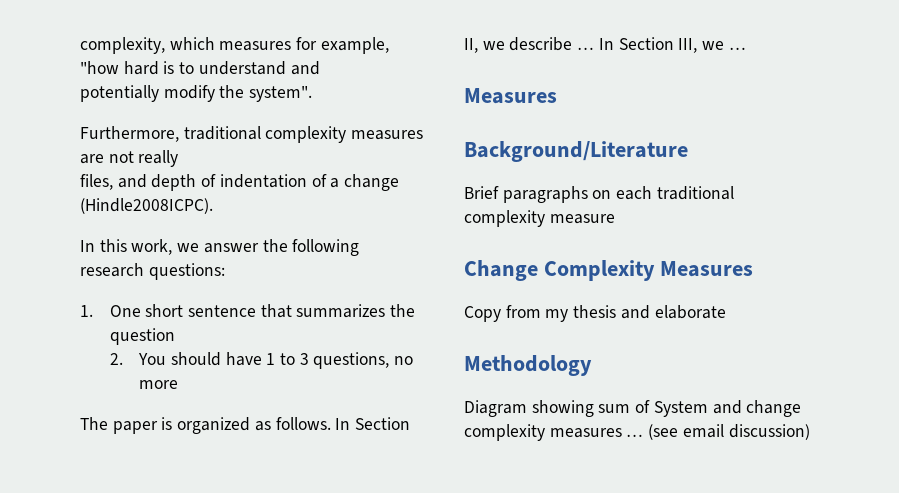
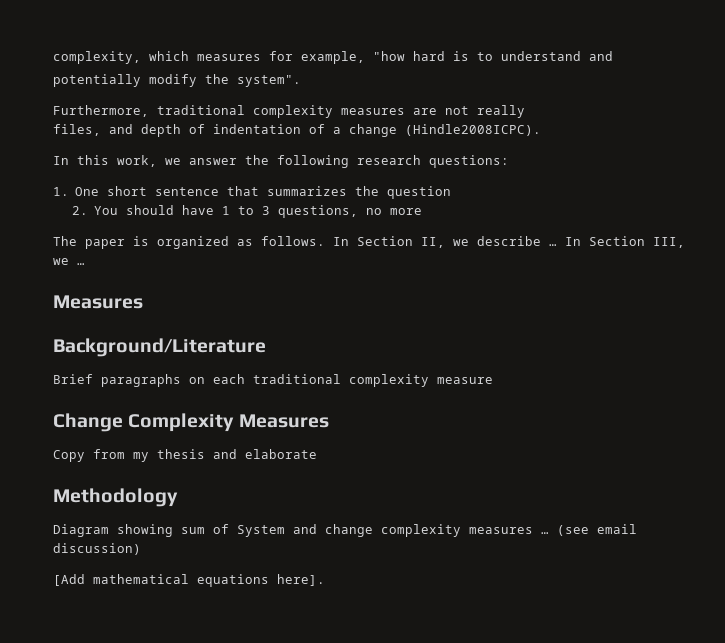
(810, 432) none -> [53,574,325,587] // [Add mathematical equations here].

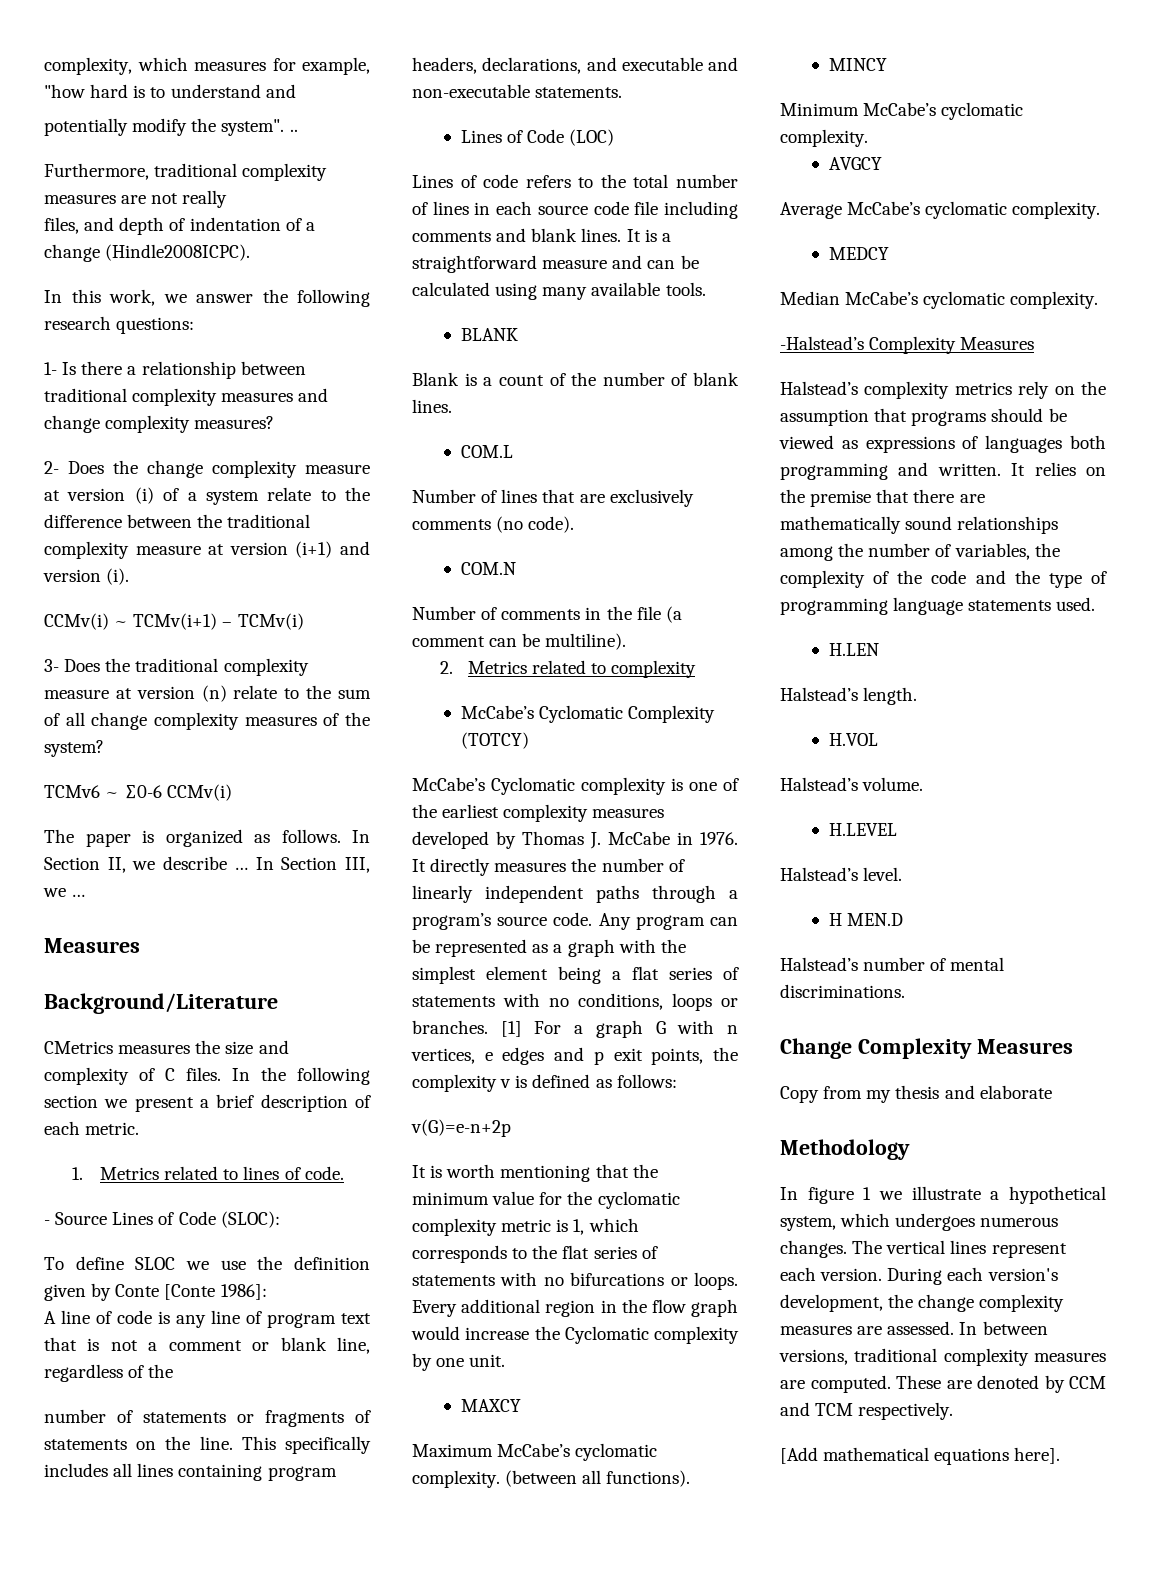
(301, 81) none -> [289,129,298,132] ..
[53,186,452,199] [71,205,422,218] 1. One short sentence that summarizes the question // 2. You should have 1 to 3 questions, no more -> [44,361,306,379] [44,388,329,406] [44,415,275,433] [44,460,370,478] [44,487,370,505] [44,514,311,528] [44,541,370,559] [43,568,130,585] [44,613,304,630] [44,658,309,676] [44,685,371,702] [44,712,371,730] [44,740,104,757] [44,784,233,801] 1- Is there a relationship between traditional complexity measures and change complexity measures? // 2- Does the change complexity measure at version (i) of a system relate to the difference between the traditional complexity measure at version (i+1) and version (i). // CCMv(i) ~ TCMv(i+1) – TCMv(i) // 3- Does the traditional complexity measure at version (n) relate to the sum of all change complexity measures of the system? // TCMv6 ~ ∑0-6 CCMv(i)
[53,374,493,387] Brief paragraphs on each traditional complexity measure -> [44,1040,289,1055] [44,1067,370,1085] [44,1094,371,1112] [44,1121,140,1135] [72,1166,344,1180] [44,1211,280,1228] [44,1256,370,1270] [44,1283,267,1301] [44,1310,371,1328] [44,1337,370,1354] [44,1364,174,1382] [44,1409,371,1427] [44,1436,372,1454] [44,1463,337,1481] [412,57,738,74] [412,84,623,98] [460,129,615,146] [412,174,738,188] [412,201,738,219] [412,228,671,242] [412,255,699,273] [412,282,706,300] [460,328,518,341] [412,372,739,386] [412,399,452,413] [460,445,513,458] [412,489,694,507] [412,516,575,533] [460,562,516,575] [412,606,682,623] [412,633,627,650] [440,660,697,678] [460,705,716,723] [460,732,529,749] [412,777,739,795] [412,804,665,822] [412,831,738,849] [412,858,685,876] [412,885,738,903] [412,912,738,930] [412,939,686,957] [412,966,739,984] [412,993,738,1011] [412,1020,738,1038] [411,1047,738,1065] [412,1074,677,1092] [411,1119,511,1137] [412,1164,658,1182] [412,1191,680,1209] [412,1218,639,1236] [412,1245,658,1263] [412,1272,738,1290] [412,1299,738,1317] [411,1326,739,1344] [412,1353,506,1371] [460,1399,521,1412] [412,1443,658,1461] [412,1470,691,1488] [828,58,887,71] [780,102,1024,120] [780,129,868,147] [828,157,882,170] [780,201,1101,219] [828,247,889,260] [780,291,1099,309] [780,336,1035,354] [780,381,1106,399] [780,408,1067,426] [779,435,1106,453] [780,462,1106,480] [780,489,985,507] [780,516,1059,534] [780,543,1060,561] [780,570,1107,588] [780,597,1096,615] [828,643,879,656] [780,687,918,705] [828,733,878,746] [780,777,924,791] [828,823,897,836] [780,867,903,881] [828,913,904,926] [780,957,1005,971] [780,984,905,998] CMetrics measures the size and complexity of C files. In the following section we present a brief description of each metric. // 1. Metrics related to lines of code. // - Source Lines of Code (SLOC): // To define SLOC we use the definition given by Conte [Conte 1986]: // A line of code is any line of program text that is not a comment or blank line, regardless of the // number of statements or fragments of statements on the line. This specifically includes all lines containing program headers, declarations, and executable and non-executable statements. // Lines of Code (LOC) // Lines of code refers to the total number of lines in each source code file including comments and blank lines. It is a straightforward measure and can be calculated using many available tools. // BLANK // Blank is a count of the number of blank lines. // COM.L // Number of lines that are exclusively comments (no code). // COM.N // Number of comments in the file (a comment can be multiline). // 2. Metrics related to complexity // McCabe’s Cyclomatic Complexity (TOTCY) // McCabe’s Cyclomatic complexity is one of the earliest complexity measures developed by Thomas J. McCabe in 1976. It directly measures the number of linearly independent paths through a program’s source code. Any program can be represented as a graph with the simplest element being a flat series of statements with no conditions, loops or branches. [1] For a graph G with n vertices, e edges and p exit points, the complexity v is defined as follows: // v(G)=e-n+2p // It is worth mentioning that the minimum value for the cyclomatic complexity metric is 1, which corresponds to the flat series of statements with no bifurcations or loops. Every additional region in the flow graph would increase the Cyclomatic complexity by one unit. // MAXCY // Maximum McCabe’s cyclomatic complexity. (between all functions). // MINCY // Minimum McCabe’s cyclomatic complexity. // AVGCY // Average McCabe’s cyclomatic complexity. // MEDCY // Median McCabe’s cyclomatic complexity. // -Halstead’s Complexity Measures // Halstead’s complexity metrics rely on the assumption that programs should be viewed as expressions of languages both programming and written. It relies on the premise that there are mathematically sound relationships among the number of variables, the complexity of the code and the type of programming language statements used. // H.LEN // Halstead’s length. // H.VOL // Halstead’s volume. // H.LEVEL // Halstead’s level. // H MEN.D // Halstead’s number of mental discriminations.
[53,524,637,537] [53,543,141,555] Diagram showing sum of System and change complexity measures … (see email discussion) -> [780,1186,1106,1204] [780,1213,1059,1231] [780,1240,1067,1258] [780,1267,1058,1285] [780,1294,1065,1312] [780,1321,1048,1335] [779,1348,1106,1366] [780,1375,1106,1393] [780,1402,954,1420] In figure 1 we illustrate a hypothetical system, which undergoes numerous changes. The vertical lines represent each version. During each version's development, the change complexity measures are assessed. In between versions, traditional complexity measures are computed. These are denoted by CCM and TCM respectively.

